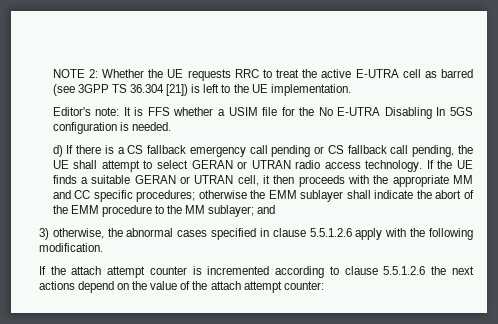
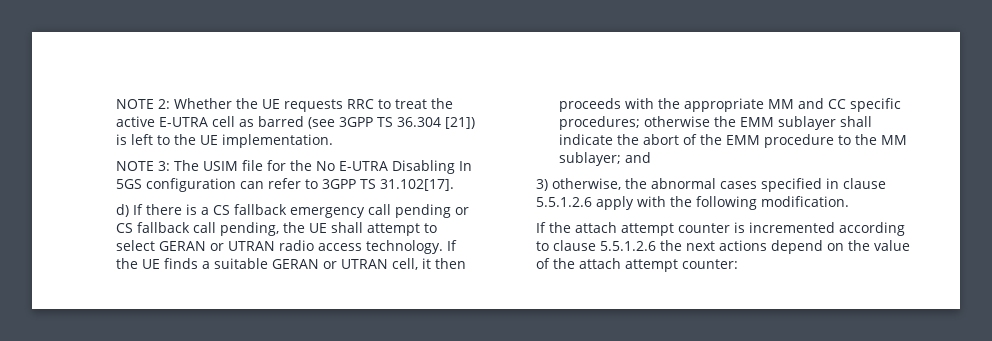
[52,107,226,116] Editor's note: It is FFS whether a -> [115,160,199,171] NOTE 3: The
[119,122,171,131] is needed. -> [239,178,454,191] can refer to 3GPP TS 31.102[17].

